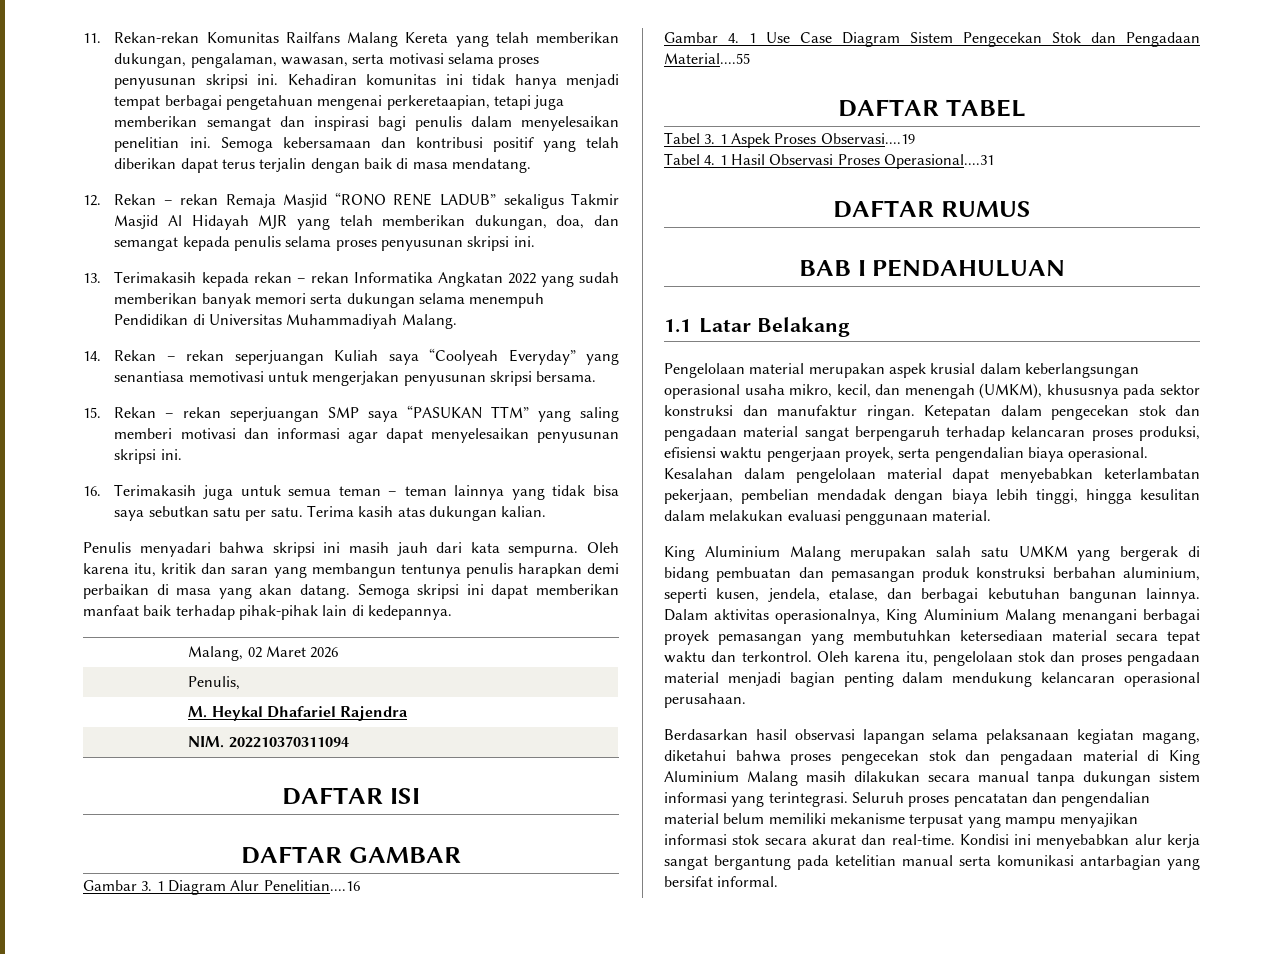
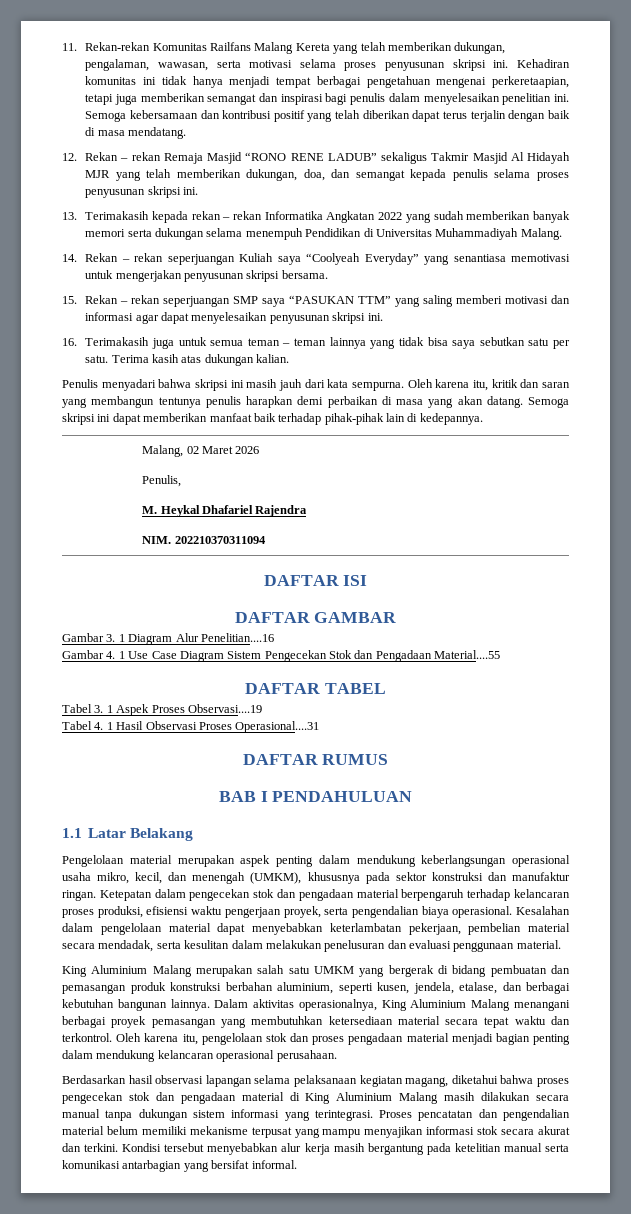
[930,363,1021,374] krusial dalam -> [276,855,416,867] penting dalam mendukung
[804,427,849,441] sangat -> (399, 893) none
[817,489,1132,504] mendadak dengan biaya lebih tinggi, hingga -> [528,923,570,932] [62,940,181,952] material secara mendadak, serta
(784, 515) none -> [324,940,407,952] penelusuran dan
[851,792,950,807] Seluruh proses -> [379,1110,413,1118] Proses
[891,834,1032,845] real-time. Kondisi ini -> [84,1143,205,1152] terkini. Kondisi tersebut
[664,856,708,870] sangat -> [333,1143,365,1152] masih

